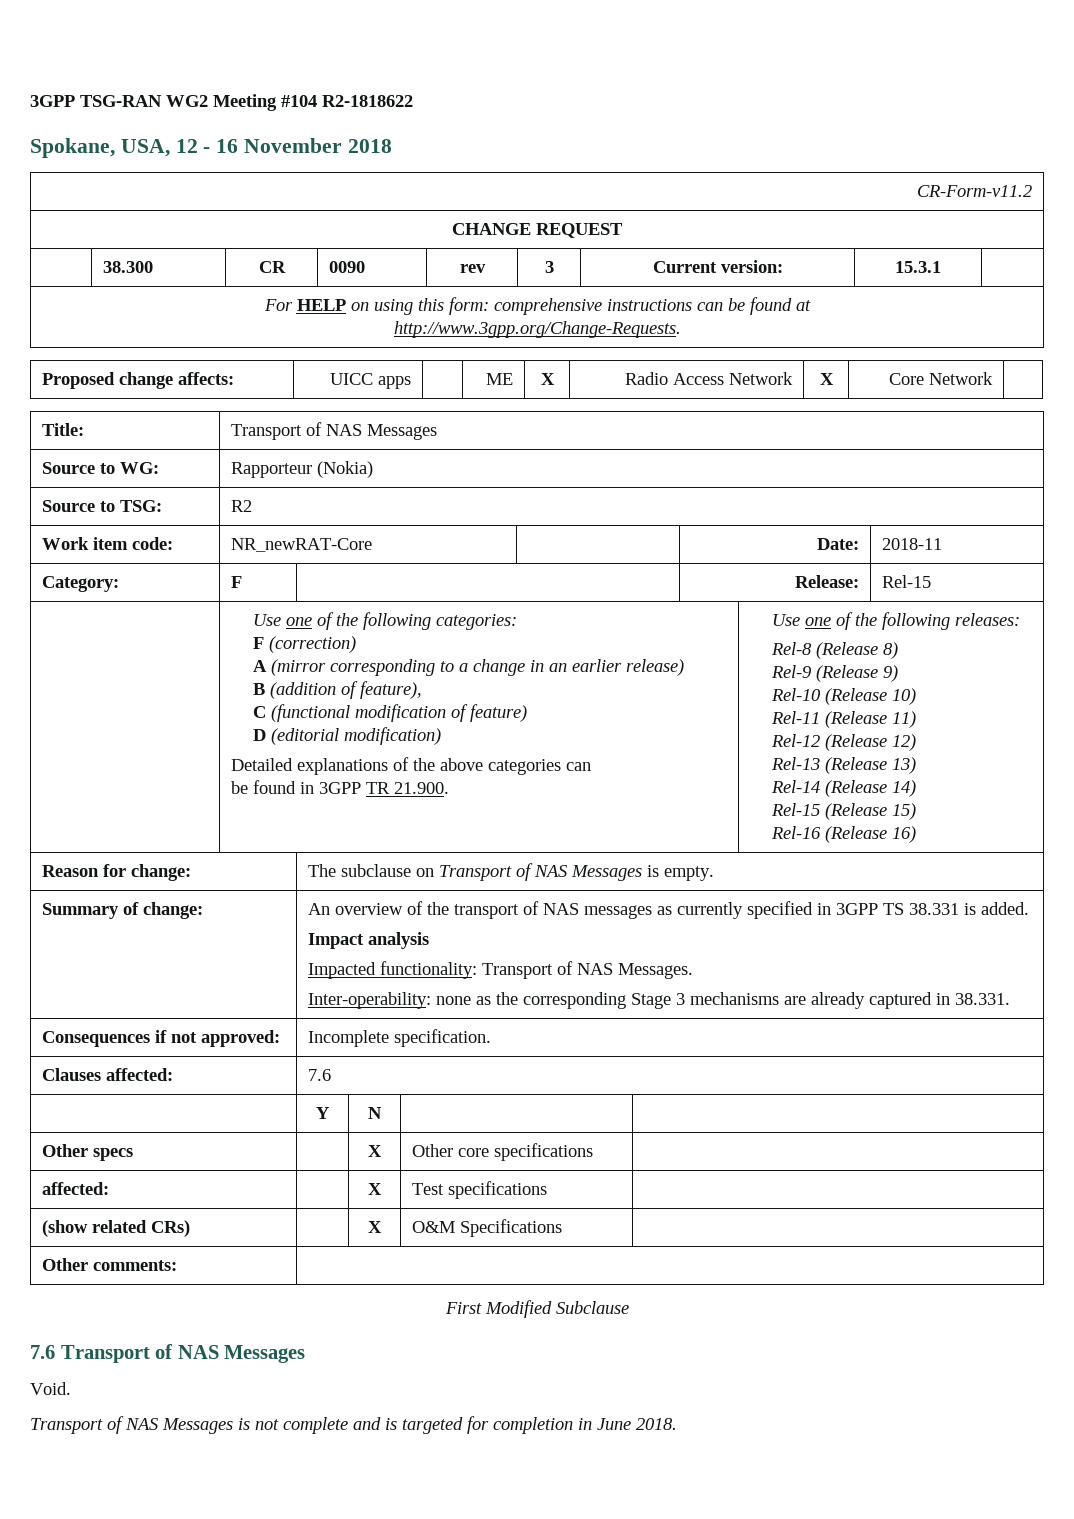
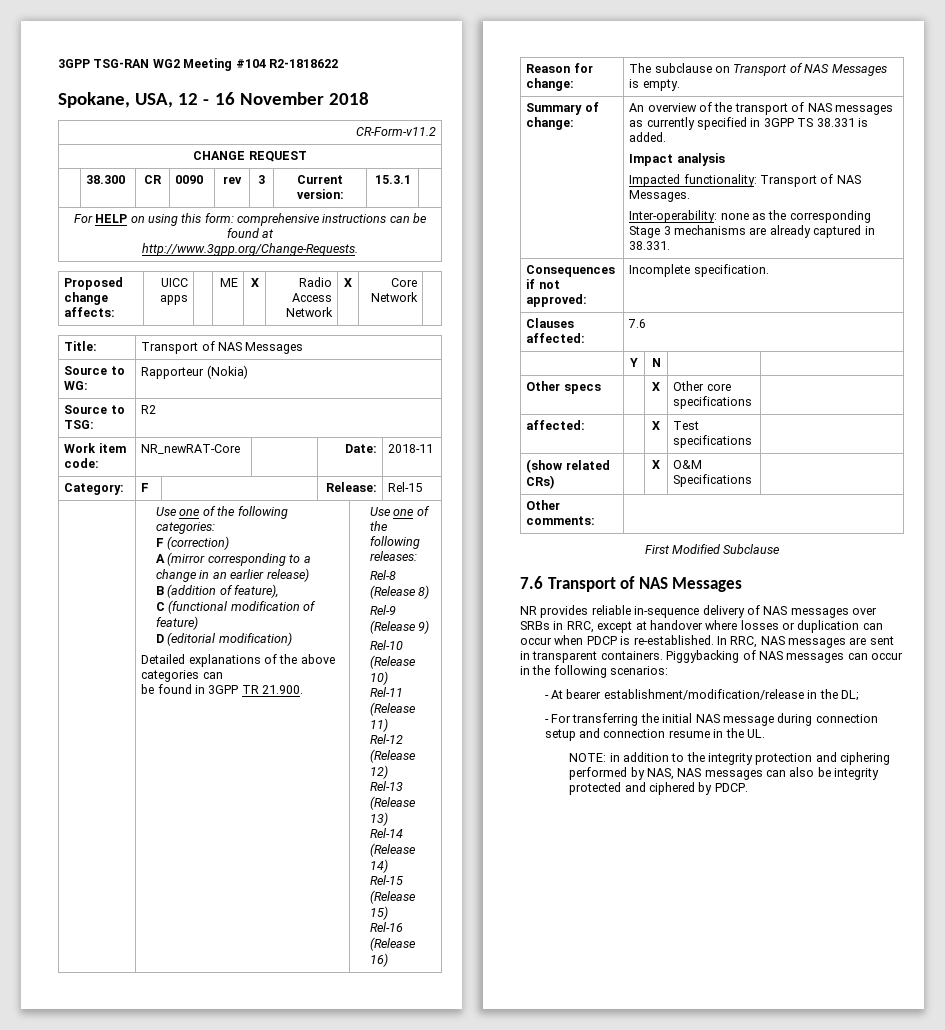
[30,1382,71,1395] [30,1416,677,1434] Void. // Transport of NAS Messages is not complete and is targeted for completion in June 2018. -> [520,605,877,618] [520,620,883,633] [520,635,894,648] [520,650,903,663] [520,665,669,678] [544,689,859,701] [544,713,878,726] [544,728,765,741] [569,752,891,765] [569,767,880,780] [569,782,748,795] NR provides reliable in-sequence delivery of NAS messages over SRBs in RRC, except at handover where losses or duplication can occur when PDCP is re-established. In RRC, NAS messages are sent in transparent containers. Piggybacking of NAS messages can occur in the following scenarios: // - At bearer establishment/modification/release in the DL; // - For transferring the initial NAS message during connection setup and connection resume in the UL. // NOTE: in addition to the integrity protection and ciphering performed by NAS, NAS messages can also be integrity protected and ciphered by PDCP.

